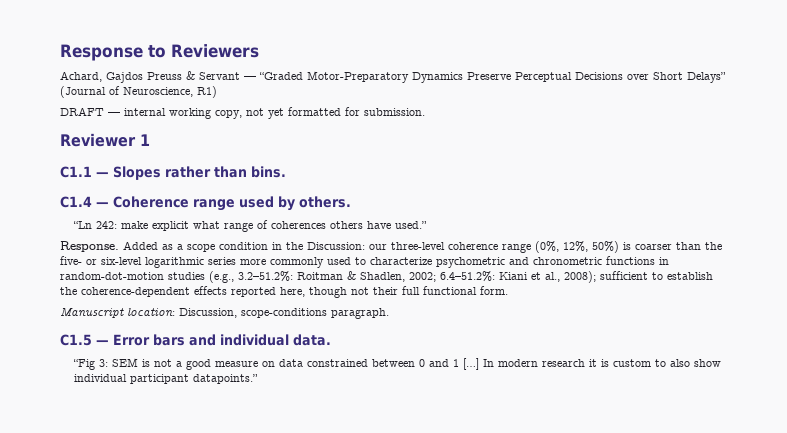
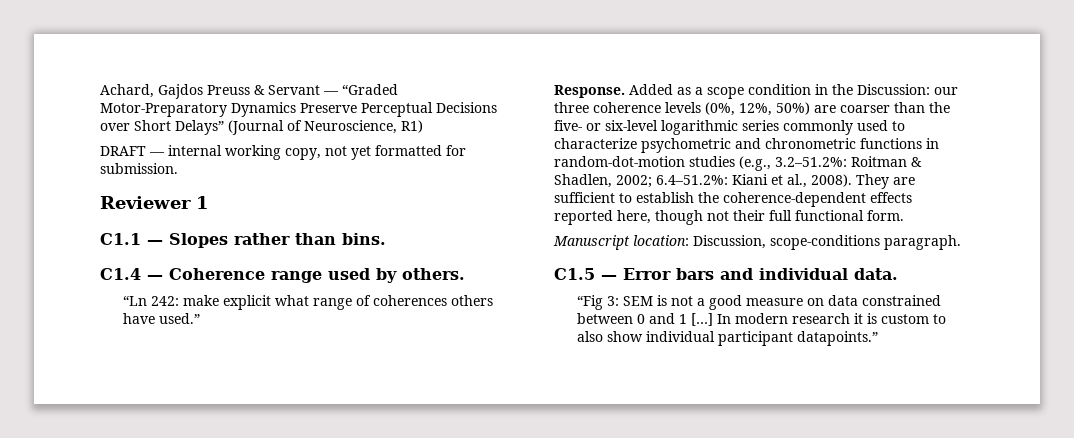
[60,44,259,61] Response to Reviewers // -> (100, 91) none
[391,242,531,253] three-level coherence range -> [554,102,701,113] three coherence levels
[623,242,631,250] is -> [814,105,836,113] are
[240,259,266,265] more -> (779, 125) none
[564,271,596,283] 2008); -> [811,174,915,189] 2008). They are

